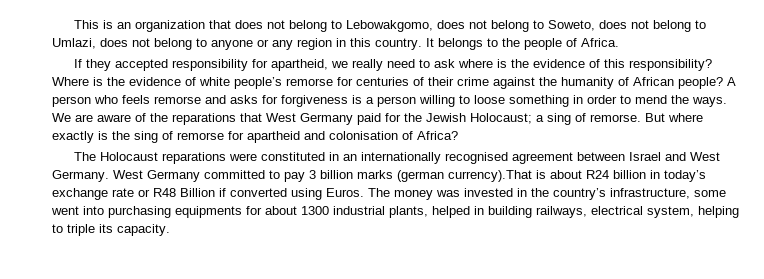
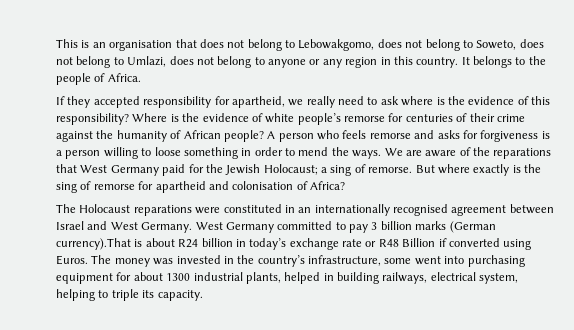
[134,20,205,32] organization -> [109,40,173,51] organisation
[397,170,444,182] (german -> [449,221,496,233] (German
[175,206,242,218] equipments -> [56,273,113,284] equipment

